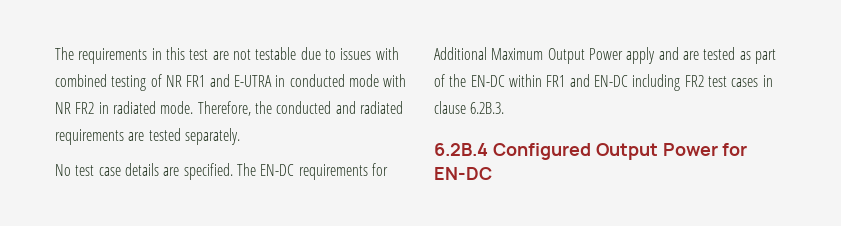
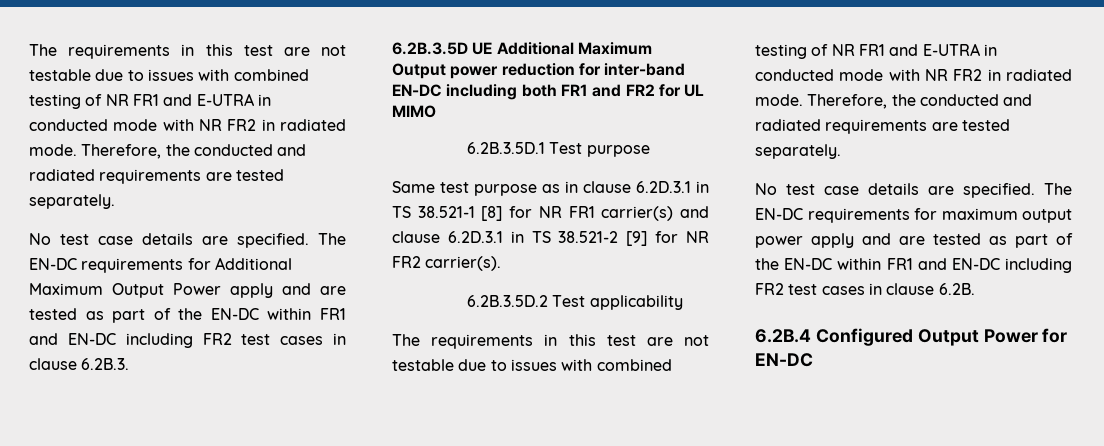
(505, 108) none -> [392,42,652,55] [392,63,686,79] [392,84,705,100] [392,105,436,118] [466,142,650,157] [392,181,709,196] [392,206,709,221] [392,231,709,246] [392,256,502,271] [466,295,683,310] [392,334,709,349] [392,359,672,371] [755,43,997,59] [755,69,1072,81] [755,94,1033,109] [755,119,1010,134] [755,144,841,159] [755,183,1072,198] [755,208,1072,223] [755,233,1073,248] [755,258,1072,273] [755,283,975,295] // 6.2B.3.5D UE Additional Maximum Output power reduction for inter-band EN-DC including both FR1 and FR2 for UL MIMO // 6.2B.3.5D.1 Test purpose // Same test purpose as in clause 6.2D.3.1 in TS 38.521-1 [8] for NR FR1 carrier(s) and clause 6.2D.3.1 in TS 38.521-2 [9] for NR FR2 carrier(s). // 6.2B.3.5D.2 Test applicability // The requirements in this test are not testable due to issues with combined testing of NR FR1 and E-UTRA in conducted mode with NR FR2 in radiated mode. Therefore, the conducted and radiated requirements are tested separately. // No test case details are specified. The EN-DC requirements for maximum output power apply and are tested as part of the EN-DC within FR1 and EN-DC including FR2 test cases in clause 6.2B.

